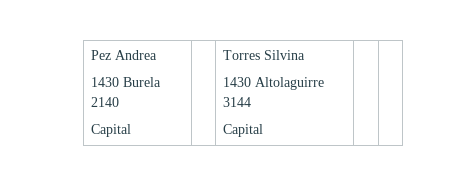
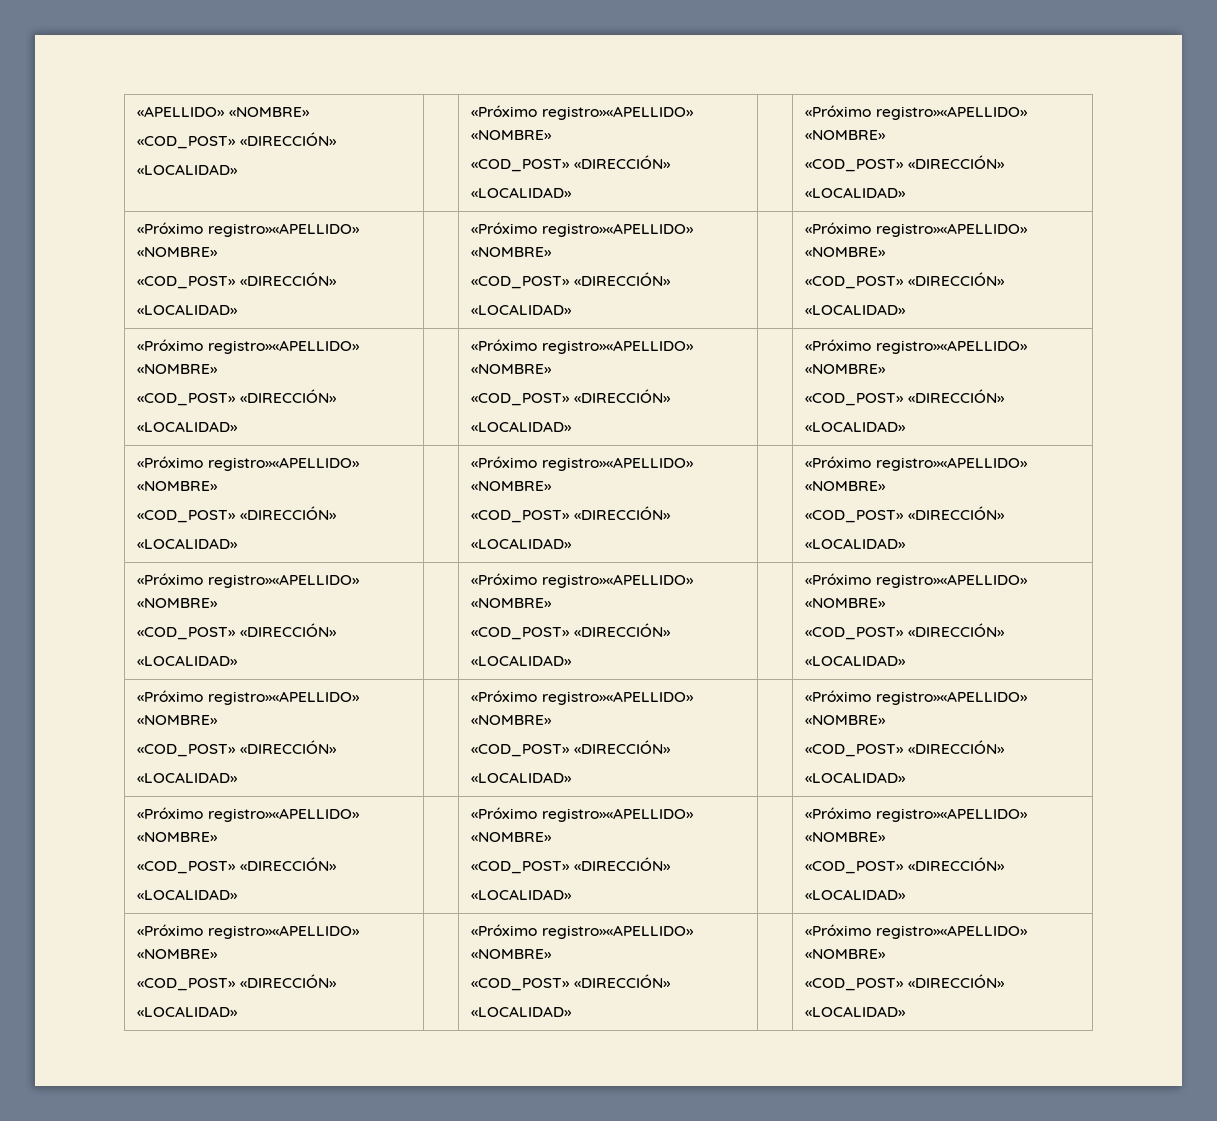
[91,50,158,60] [91,77,162,87] [91,97,120,107] [91,124,132,137] [223,50,306,60] [223,77,325,90] [223,97,252,107] [223,124,264,137] Pez Andrea // 1430 Burela 2140 // Capital | | Torres Silvina // 1430 Altolaguirre 3144 // Capital | | -> [137,106,310,117] [137,132,337,149] [137,164,239,175] [471,105,694,120] [471,130,553,140] [471,155,671,172] [471,187,573,198] [805,105,1028,120] [805,130,887,140] [805,155,1005,172] [805,187,907,198] [137,222,360,237] [137,247,219,257] [137,272,337,289] [137,304,239,315] [471,222,694,237] [471,247,553,257] [471,272,671,289] [471,304,573,315] [805,222,1028,237] [805,247,887,257] [805,272,1005,289] [805,304,907,315] [137,339,360,354] [137,364,219,374] [137,389,337,406] [137,421,239,432] [471,339,694,354] [471,364,553,374] [471,389,671,406] [471,421,573,432] [805,339,1028,354] [805,364,887,374] [805,389,1005,406] [805,421,907,432] [137,456,360,471] [137,481,219,491] [137,506,337,523] [137,538,239,549] [471,456,694,471] [471,481,553,491] [471,506,671,523] [471,538,573,549] [805,456,1028,471] [805,481,887,491] [805,506,1005,523] [805,538,907,549] [137,573,360,588] [137,598,219,608] [137,623,337,640] [137,655,239,666] [471,573,694,588] [471,598,553,608] [471,623,671,640] [471,655,573,666] [805,573,1028,588] [805,598,887,608] [805,623,1005,640] [805,655,907,666] [137,690,360,705] [137,715,219,725] [137,740,337,757] [137,772,239,783] [471,690,694,705] [471,715,553,725] [471,740,671,757] [471,772,573,783] [805,690,1028,705] [805,715,887,725] [805,740,1005,757] [805,772,907,783] [137,807,360,822] [137,832,219,842] [137,857,337,874] [137,889,239,900] [471,807,694,822] [471,832,553,842] [471,857,671,874] [471,889,573,900] [805,807,1028,822] [805,832,887,842] [805,857,1005,874] [805,889,907,900] [137,924,360,939] [137,949,219,959] [137,974,337,991] [137,1006,239,1017] [471,924,694,939] [471,949,553,959] [471,974,671,991] [471,1006,573,1017] [805,924,1028,939] [805,949,887,959] [805,974,1005,991] [805,1006,907,1017] «APELLIDO» «NOMBRE» // «COD_POST» «DIRECCIÓN» // «LOCALIDAD» | | «Próximo registro»«APELLIDO» «NOMBRE» // «COD_POST» «DIRECCIÓN» // «LOCALIDAD» | | «Próximo registro»«APELLIDO» «NOMBRE» // «COD_POST» «DIRECCIÓN» // «LOCALIDAD» // «Próximo registro»«APELLIDO» «NOMBRE» // «COD_POST» «DIRECCIÓN» // «LOCALIDAD» | | «Próximo registro»«APELLIDO» «NOMBRE» // «COD_POST» «DIRECCIÓN» // «LOCALIDAD» | | «Próximo registro»«APELLIDO» «NOMBRE» // «COD_POST» «DIRECCIÓN» // «LOCALIDAD» // «Próximo registro»«APELLIDO» «NOMBRE» // «COD_POST» «DIRECCIÓN» // «LOCALIDAD» | | «Próximo registro»«APELLIDO» «NOMBRE» // «COD_POST» «DIRECCIÓN» // «LOCALIDAD» | | «Próximo registro»«APELLIDO» «NOMBRE» // «COD_POST» «DIRECCIÓN» // «LOCALIDAD» // «Próximo registro»«APELLIDO» «NOMBRE» // «COD_POST» «DIRECCIÓN» // «LOCALIDAD» | | «Próximo registro»«APELLIDO» «NOMBRE» // «COD_POST» «DIRECCIÓN» // «LOCALIDAD» | | «Próximo registro»«APELLIDO» «NOMBRE» // «COD_POST» «DIRECCIÓN» // «LOCALIDAD» // «Próximo registro»«APELLIDO» «NOMBRE» // «COD_POST» «DIRECCIÓN» // «LOCALIDAD» | | «Próximo registro»«APELLIDO» «NOMBRE» // «COD_POST» «DIRECCIÓN» // «LOCALIDAD» | | «Próximo registro»«APELLIDO» «NOMBRE» // «COD_POST» «DIRECCIÓN» // «LOCALIDAD» // «Próximo registro»«APELLIDO» «NOMBRE» // «COD_POST» «DIRECCIÓN» // «LOCALIDAD» | | «Próximo registro»«APELLIDO» «NOMBRE» // «COD_POST» «DIRECCIÓN» // «LOCALIDAD» | | «Próximo registro»«APELLIDO» «NOMBRE» // «COD_POST» «DIRECCIÓN» // «LOCALIDAD» // «Próximo registro»«APELLIDO» «NOMBRE» // «COD_POST» «DIRECCIÓN» // «LOCALIDAD» | | «Próximo registro»«APELLIDO» «NOMBRE» // «COD_POST» «DIRECCIÓN» // «LOCALIDAD» | | «Próximo registro»«APELLIDO» «NOMBRE» // «COD_POST» «DIRECCIÓN» // «LOCALIDAD» // «Próximo registro»«APELLIDO» «NOMBRE» // «COD_POST» «DIRECCIÓN» // «LOCALIDAD» | | «Próximo registro»«APELLIDO» «NOMBRE» // «COD_POST» «DIRECCIÓN» // «LOCALIDAD» | | «Próximo registro»«APELLIDO» «NOMBRE» // «COD_POST» «DIRECCIÓN» // «LOCALIDAD»

